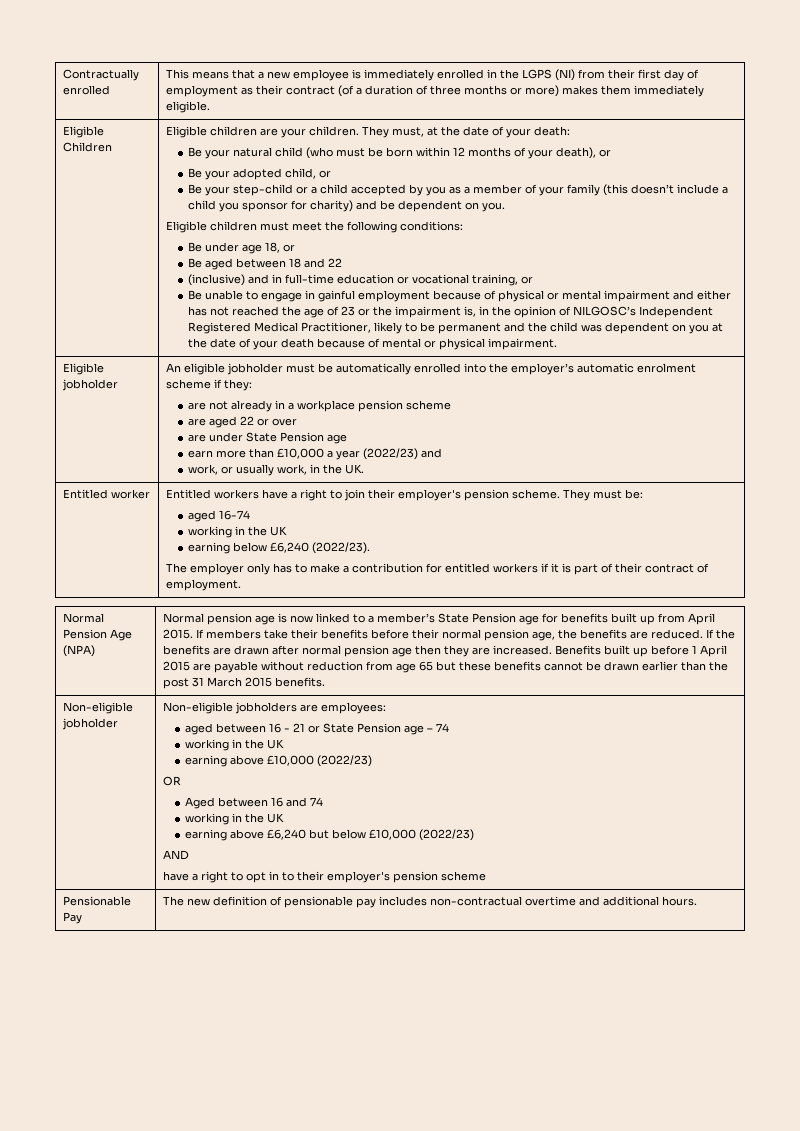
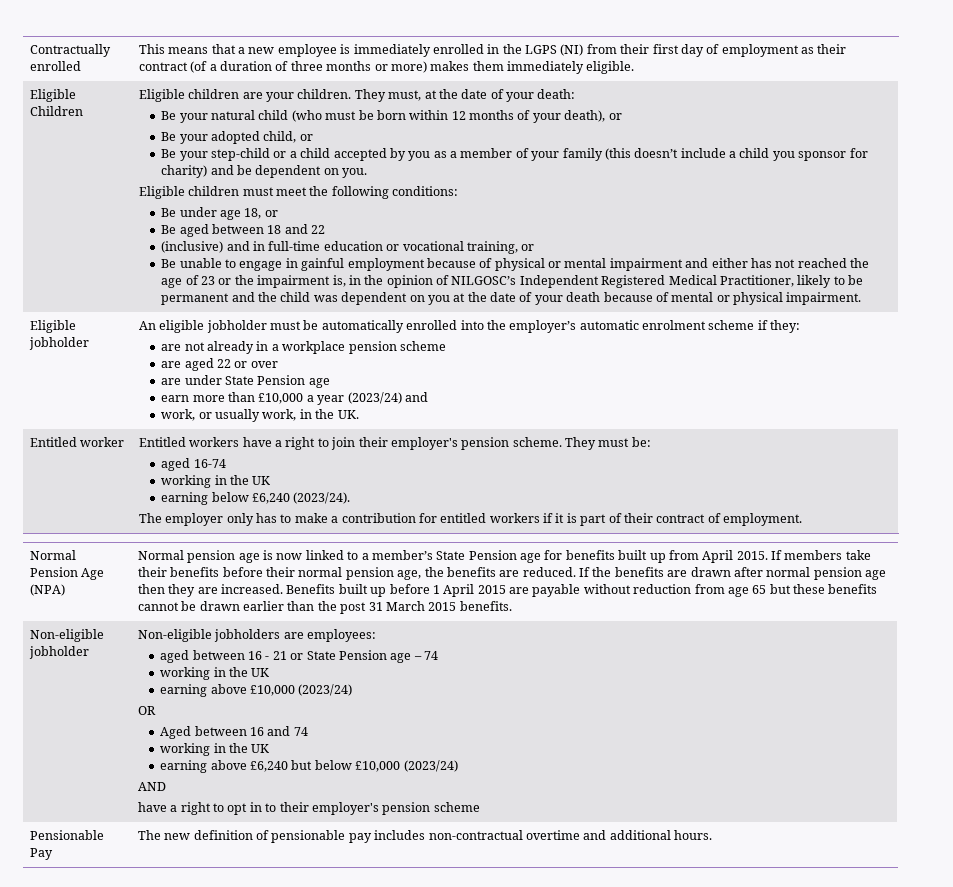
[362,448,418,460] (2022/23) -> [347,392,402,404] (2023/24)
[311,542,370,554] (2022/23). -> [293,492,351,504] (2023/24).
[316,755,372,767] (2022/23) -> [298,684,353,696] (2023/24)
[418,829,474,841] (2022/23) -> [403,760,458,772] (2023/24)

